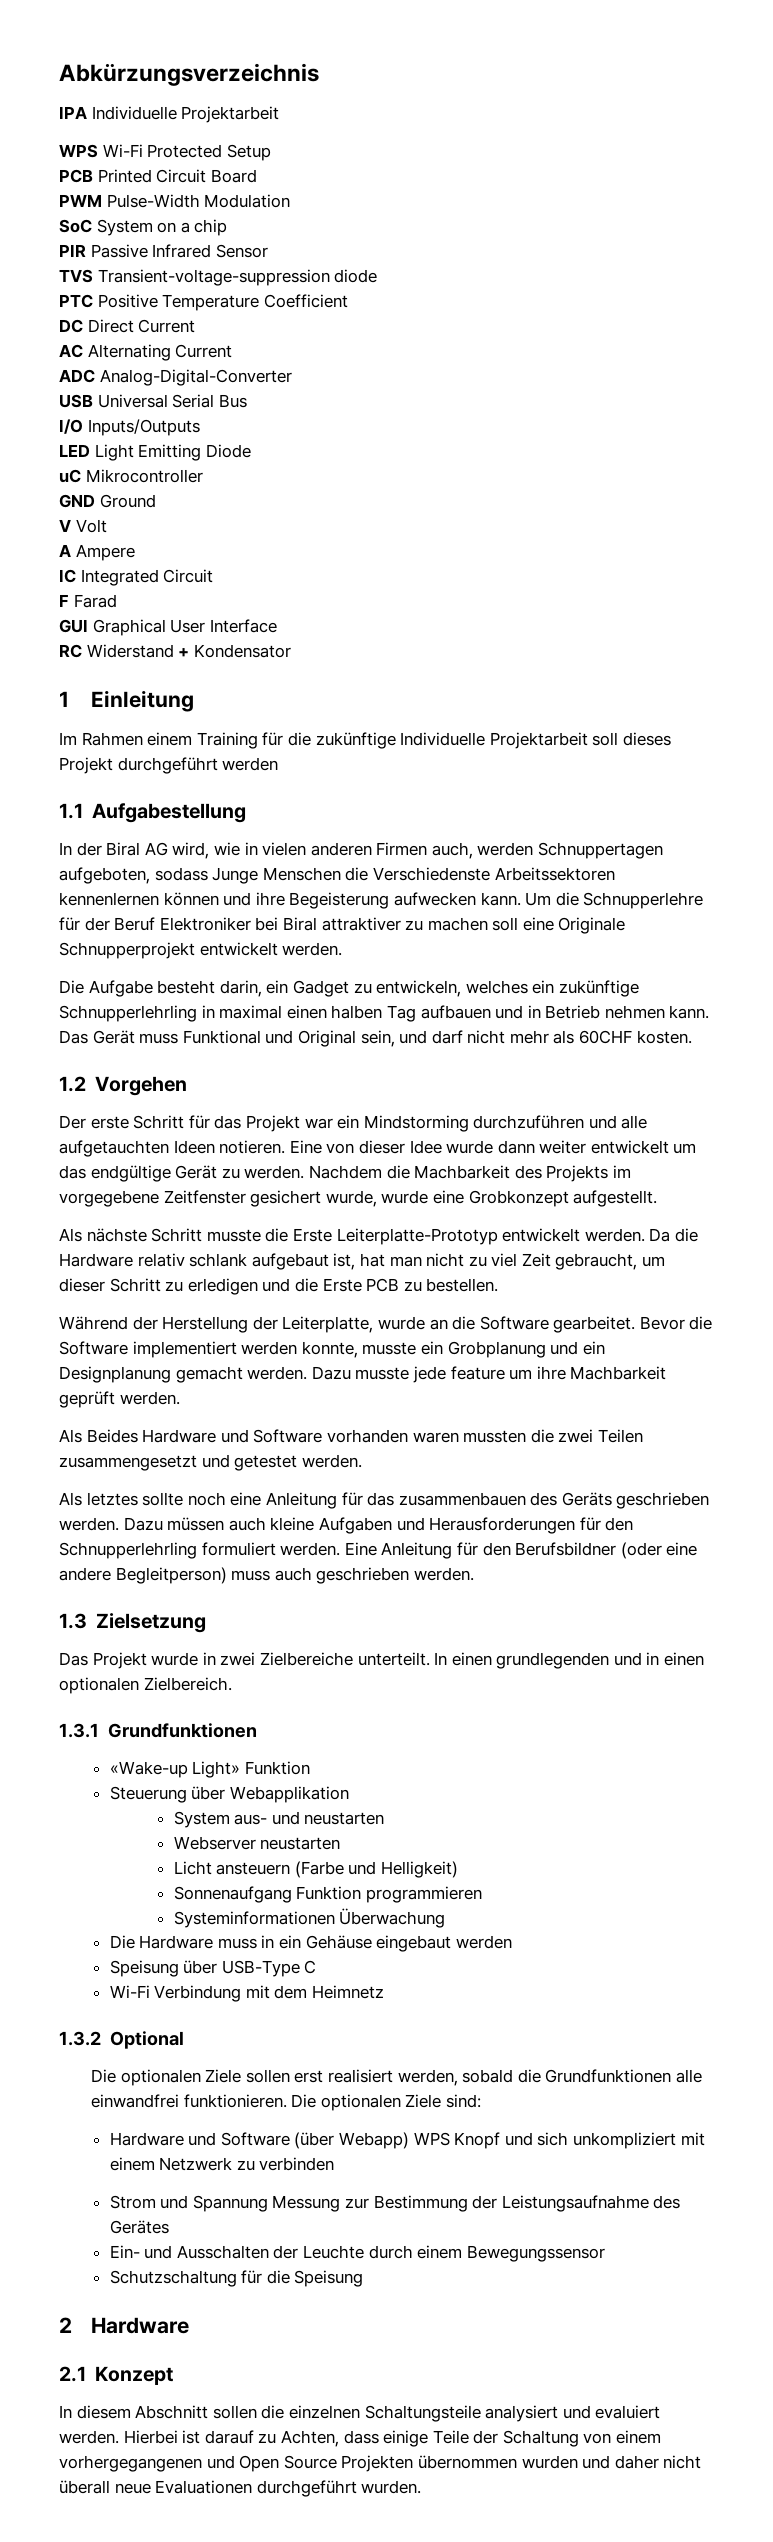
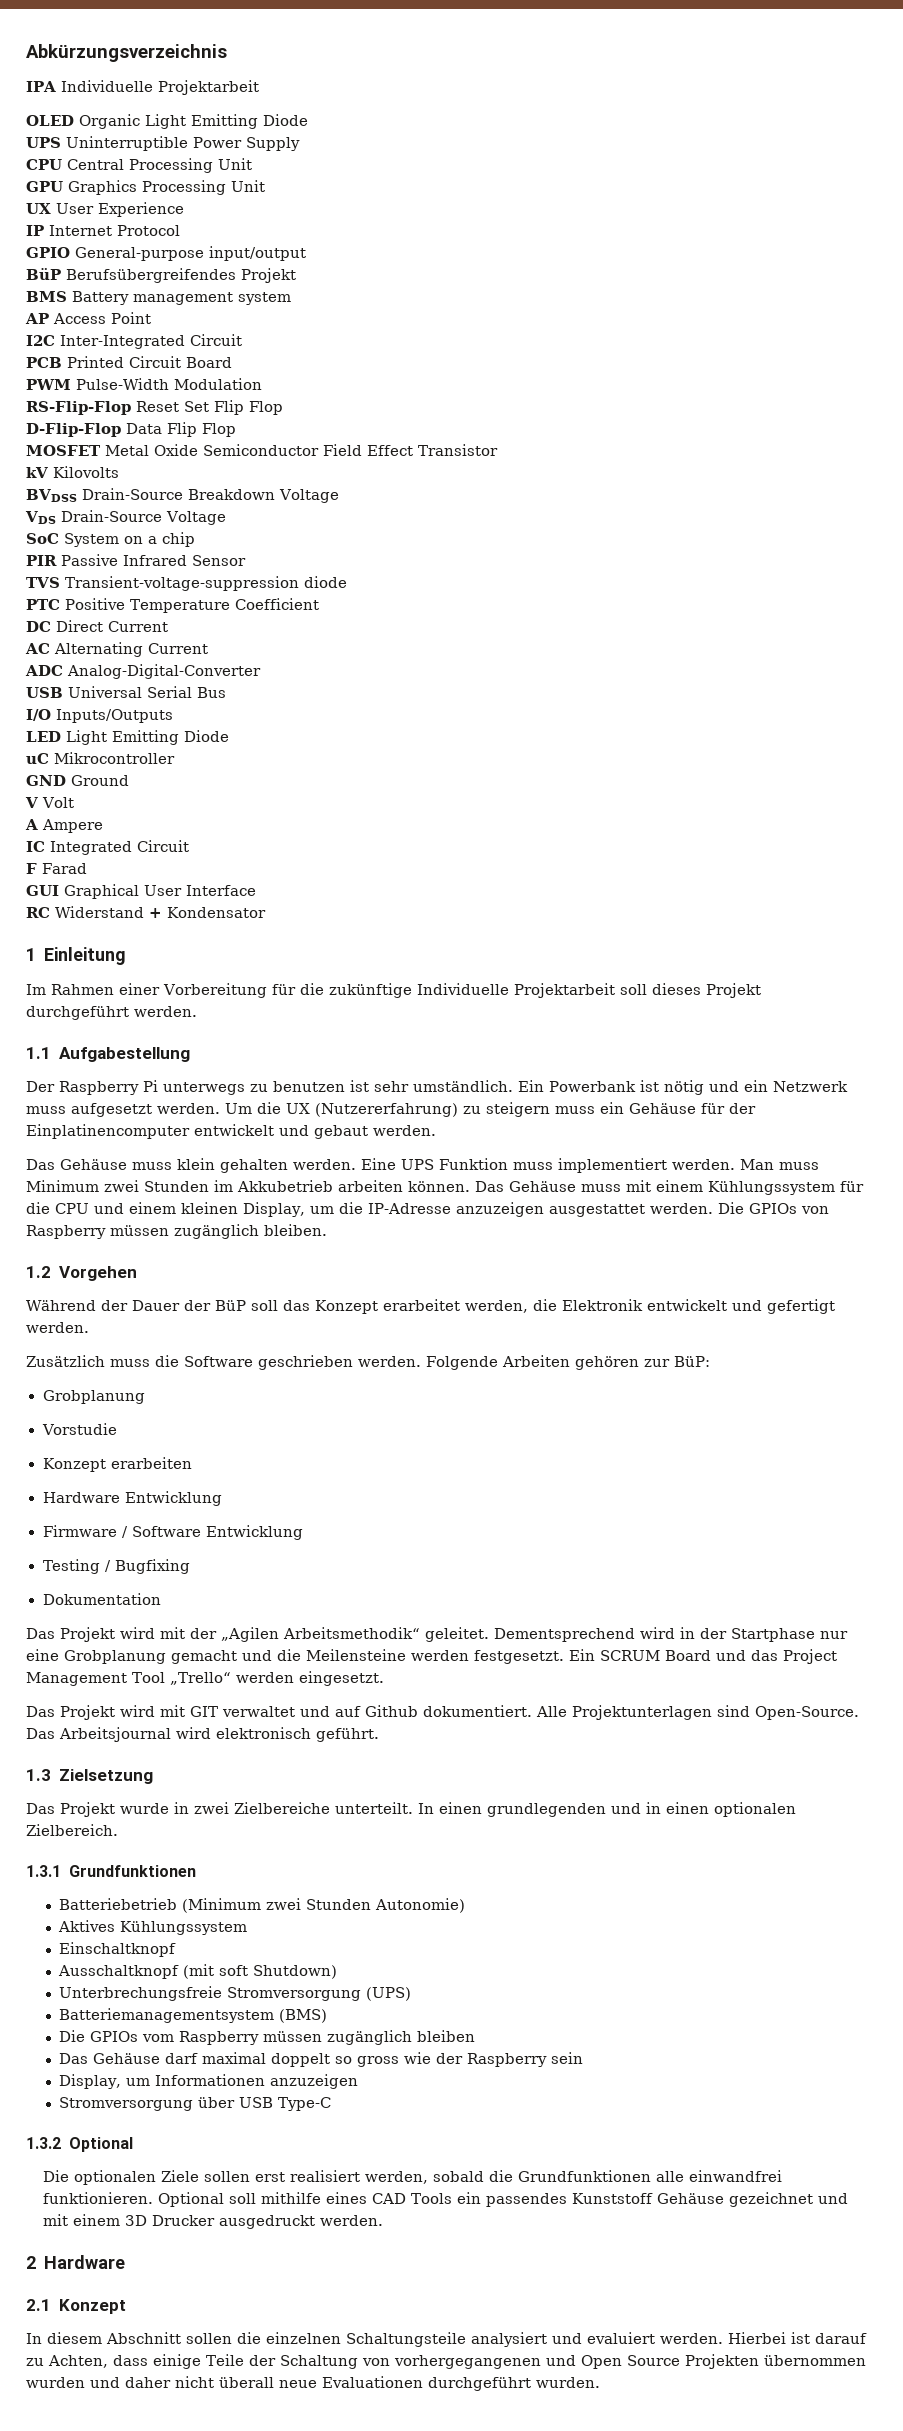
[59,144,271,161] WPS Wi-Fi Protected Setup -> [26,114,308,129] [26,136,300,151] [26,158,252,173] [26,180,265,195] [26,202,184,217] [26,225,180,236] [26,246,306,261] [26,268,296,283] [26,291,291,305] [25,312,151,324] [26,334,242,349] OLED Organic Light Emitting Diode // UPS Uninterruptible Power Supply // CPU Central Processing Unit // GPU Graphics Processing Unit // UX User Experience // IP Internet Protocol // GPIO General-purpose input/output // BüP Berufsübergreifendes Projekt // BMS Battery management system // AP Access Point // I2C Inter-Integrated Circuit
(291, 201) none -> [26,400,283,415] [26,422,236,437] [26,444,498,456] [26,466,119,478] [26,488,339,503] [25,510,226,525] // RS-Flip-Flop Reset Set Flip Flop // D-Flip-Flop Data Flip Flop // MOSFET Metal Oxide Semiconductor Field Effect Transistor // kV Kilovolts // BVDSS Drain-Source Breakdown Voltage // VDS Drain-Source Voltage
[147,732,258,749] einem Training -> [119,983,267,998] einer Vorbereitung
[222,757,279,771] werden -> [134,1006,197,1017] werden.
[59,842,664,859] [59,867,615,884] [59,892,704,909] [59,917,626,934] [59,942,343,959] [59,980,639,997] [59,1005,710,1022] [59,1030,692,1047] [59,1076,187,1096] [59,1115,648,1132] [59,1140,697,1157] [59,1165,631,1182] [59,1190,658,1207] [59,1228,698,1245] [59,1253,666,1270] [59,1278,499,1295] [59,1316,713,1333] [59,1341,605,1358] [59,1366,667,1383] [59,1391,180,1408] [59,1429,643,1443] [59,1454,362,1471] [59,1492,710,1509] [59,1517,634,1534] [59,1542,698,1559] [59,1567,474,1584] In der Biral AG wird, wie in vielen anderen Firmen auch, werden Schnuppertagen aufgeboten, sodass Junge Menschen die Verschiedenste Arbeitssektoren kennenlernen können und ihre Begeisterung aufwecken kann. Um die Schnupperlehre für der Beruf Elektroniker bei Biral attraktiver zu machen soll eine Originale Schnupperprojekt entwickelt werden. // Die Aufgabe besteht darin, ein Gadget zu entwickeln, welches ein zukünftige Schnupperlehrling in maximal einen halben Tag aufbauen und in Betrieb nehmen kann. Das Gerät muss Funktional und Original sein, und darf nicht mehr als 60CHF kosten. // 1.2 Vorgehen // Der erste Schritt für das Projekt war ein Mindstorming durchzuführen und alle aufgetauchten Ideen notieren. Eine von dieser Idee wurde dann weiter entwickelt um das endgültige Gerät zu werden. Nachdem die Machbarkeit des Projekts im vorgegebene Zeitfenster gesichert wurde, wurde eine Grobkonzept aufgestellt. // Als nächste Schritt musste die Erste Leiterplatte-Prototyp entwickelt werden. Da die Hardware relativ schlank aufgebaut ist, hat man nicht zu viel Zeit gebraucht, um dieser Schritt zu erledigen und die Erste PCB zu bestellen. // Während der Herstellung der Leiterplatte, wurde an die Software gearbeitet. Bevor die Software implementiert werden konnte, musste ein Grobplanung und ein Designplanung gemacht werden. Dazu musste jede feature um ihre Machbarkeit geprüft werden. // Als Beides Hardware und Software vorhanden waren mussten die zwei Teilen zusammengesetzt und getestet werden. // Als letztes sollte noch eine Anleitung für das zusammenbauen des Geräts geschrieben werden. Dazu müssen auch kleine Aufgaben und Herausforderungen für den Schnupperlehrling formuliert werden. Eine Anleitung für den Berufsbildner (oder eine andere Begleitperson) muss auch geschrieben werden. -> [26,1080,848,1095] [26,1102,756,1117] [26,1124,436,1139] [26,1158,819,1173] [26,1180,864,1195] [26,1202,829,1217] [26,1224,327,1239] [26,1266,137,1281] [26,1299,835,1314] [26,1322,89,1333] [26,1355,710,1370] [42,1390,145,1404] [41,1423,118,1435] [42,1457,192,1472] [42,1491,222,1506] [42,1525,303,1540] [42,1559,191,1574] [42,1593,161,1605] [26,1627,848,1642] [26,1649,837,1664] [26,1671,384,1686] [26,1705,859,1720] [26,1727,379,1742] Der Raspberry Pi unterwegs zu benutzen ist sehr umständlich. Ein Powerbank ist nötig und ein Netzwerk muss aufgesetzt werden. Um die UX (Nutzererfahrung) zu steigern muss ein Gehäuse für der Einplatinencomputer entwickelt und gebaut werden. // Das Gehäuse muss klein gehalten werden. Eine UPS Funktion muss implementiert werden. Man muss Minimum zwei Stunden im Akkubetrieb arbeiten können. Das Gehäuse muss mit einem Kühlungssystem für die CPU und einem kleinen Display, um die IP-Adresse anzuzeigen ausgestattet werden. Die GPIOs von Raspberry müssen zugänglich bleiben. // 1.2 Vorgehen // Während der Dauer der BüP soll das Konzept erarbeitet werden, die Elektronik entwickelt und gefertigt werden. // Zusätzlich muss die Software geschrieben werden. Folgende Arbeiten gehören zur BüP: // Grobplanung // Vorstudie // Konzept erarbeiten // Hardware Entwicklung // Firmware / Software Entwicklung // Testing / Bugfixing // Dokumentation // Das Projekt wird mit der „Agilen Arbeitsmethodik“ geleitet. Dementsprechend wird in der Startphase nur eine Grobplanung gemacht und die Meilensteine werden festgesetzt. Ein SCRUM Board und das Project Management Tool „Trello“ werden eingesetzt. // Das Projekt wird mit GIT verwaltet und auf Github dokumentiert. Alle Projektunterlagen sind Open-Source. Das Arbeitsjournal wird elektronisch geführt.
[109,1761,310,1778] [109,1786,349,1803] [173,1811,385,1828] [173,1836,341,1850] [173,1861,458,1878] [173,1886,482,1903] [173,1908,446,1928] [109,1935,512,1952] [109,1960,317,1977] [109,1985,385,2002] «Wake-up Light» Funktion // Steuerung über Webapplikation // System aus- und neustarten // Webserver neustarten // Licht ansteuern (Farbe und Helligkeit) // Sonnenaufgang Funktion programmieren // Systeminformationen Überwachung // Die Hardware muss in ein Gehäuse eingebaut werden // Speisung über USB-Type C // Wi-Fi Verbindung mit dem Heimnetz -> [59,1898,466,1913] [58,1920,248,1935] [59,1942,177,1957] [58,1964,338,1979] [59,1986,412,2001] [59,2008,328,2023] [59,2030,476,2045] [59,2052,584,2067] [59,2074,359,2089] [59,2097,332,2111] Batteriebetrieb (Minimum zwei Stunden Autonomie) // Aktives Kühlungssystem // Einschaltknopf // Ausschaltknopf (mit soft Shutdown) // Unterbrechungsfreie Stromversorgung (UPS) // Batteriemanagementsystem (BMS) // Die GPIOs vom Raspberry müssen zugänglich bleiben // Das Gehäuse darf maximal doppelt so gross wie der Raspberry sein // Display, um Informationen anzuzeigen // Stromversorgung über USB Type-C
[291,2094,481,2111] [109,2132,705,2149] [109,2157,335,2171] [109,2195,681,2212] [109,2220,169,2234] [109,2245,605,2262] [109,2270,364,2287] Die optionalen Ziele sind: // Hardware und Software (über Webapp) WPS Knopf und sich unkompliziert mit einem Netzwerk zu verbinden // Strom und Spannung Messung zur Bestimmung der Leistungsaufnahme des Gerätes // Ein- und Ausschalten der Leuchte durch einem Bewegungssensor // Schutzschaltung für die Speisung -> [157,2192,848,2207] [42,2214,383,2229] Optional soll mithilfe eines CAD Tools ein passendes Kunststoff Gehäuse gezeichnet und mit einem 3D Drucker ausgedruckt werden.
[616,2430,662,2444] einem -> (390, 2362) none

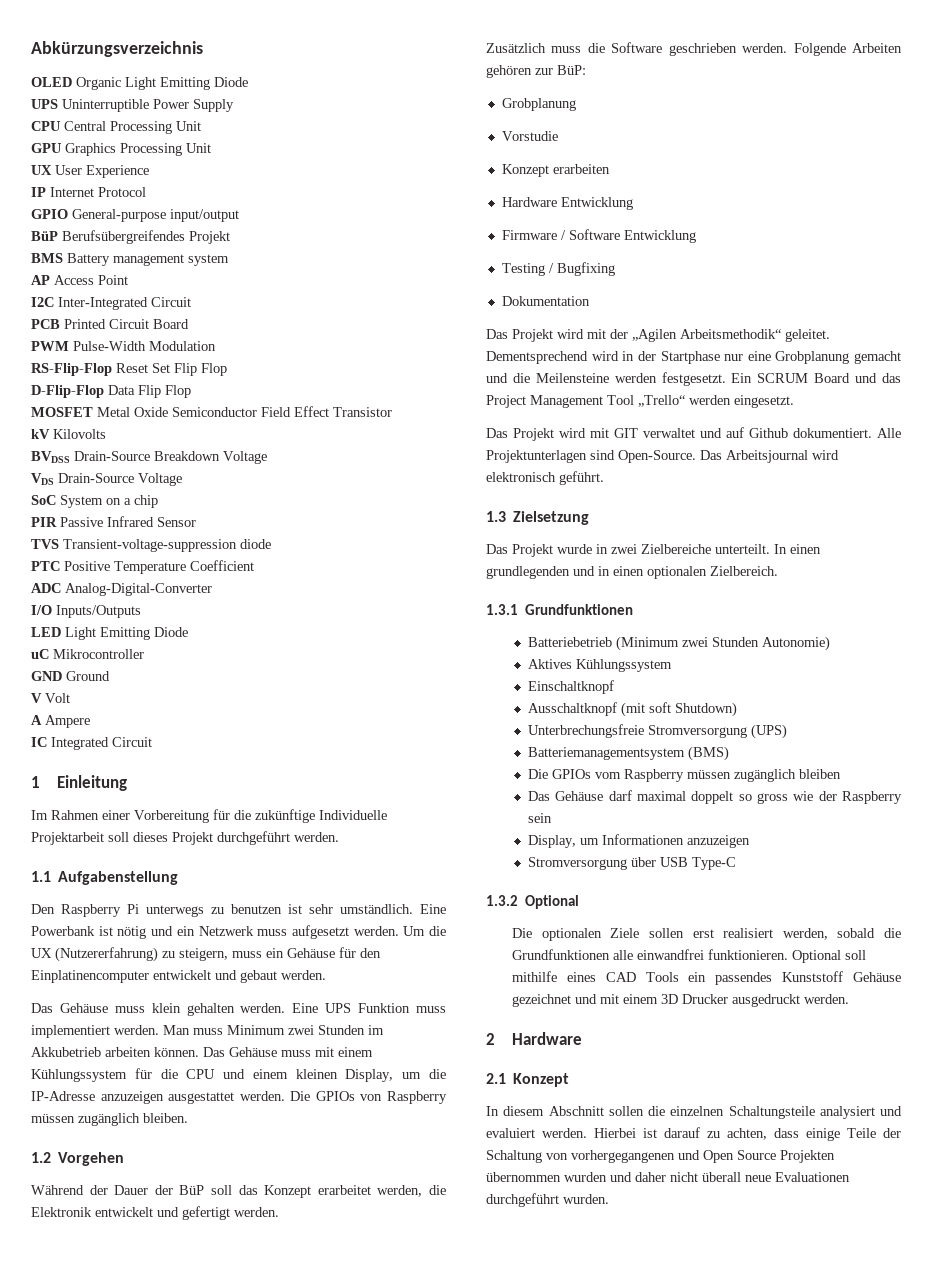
[26,80,259,95] // IPA Individuelle Projektarbeit -> (203, 49) none
[26,620,168,632] [25,642,208,657] [25,664,261,679] [26,686,226,698] DC Direct Current // AC Alternating Current // ADC Analog-Digital-Converter // USB Universal Serial Bus -> [31,583,212,596] ADC Analog-Digital-Converter
[26,863,87,874] [26,884,256,899] [26,906,266,918] // F Farad // GUI Graphical User Interface // RC Widerstand + Kondensator -> (152, 742) none
[58,1047,190,1062] [26,1081,55,1092] Aufgabestellung // Der -> [58,871,179,885] [31,904,55,914] Aufgabenstellung // Den
[518,1080,544,1092] Ein -> [420,904,446,914] Eine
[486,1102,550,1117] steigern -> [179,948,228,961] steigern,
[729,1103,756,1114] der -> [360,948,381,958] den
[48,2355,108,2368] Achten, -> [727,1128,767,1140] achten,

